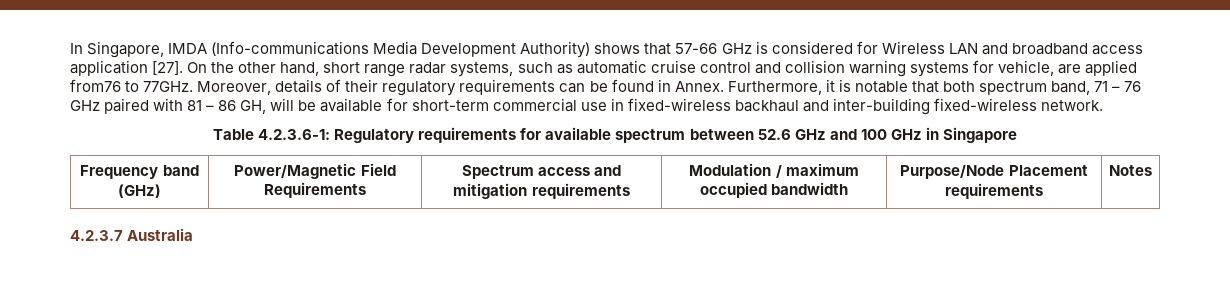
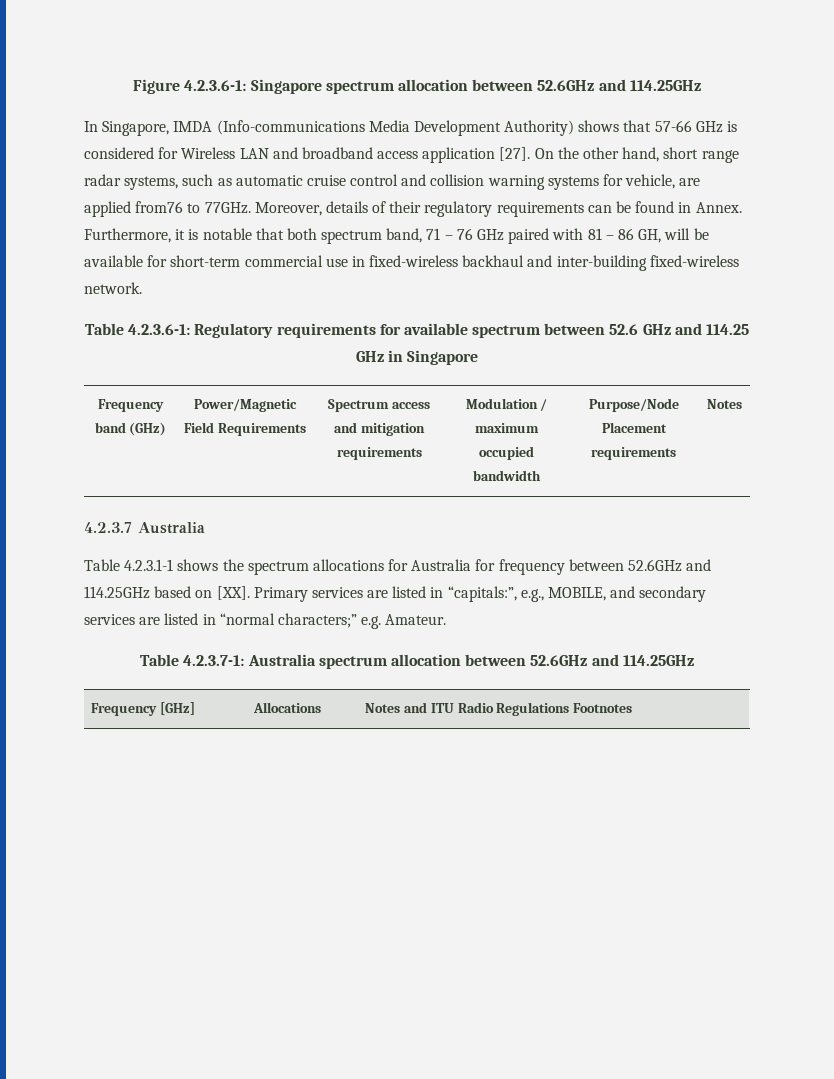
(70, 48) none -> [133,79,701,94] Figure 4.2.3.6-1: Singapore spectrum allocation between 52.6GHz and 114.25GHz //
[860,129,887,140] 100 -> [706,324,750,335] 114.25
(194, 234) none -> [84,559,712,575] [84,586,707,602] [84,613,447,629] [140,654,694,669] [91,702,196,716] [253,702,322,713] [365,702,633,716] // Table 4.2.3.1-1 shows the spectrum allocations for Australia for frequency between 52.6GHz and 114.25GHz based on [XX]. Primary services are listed in “capitals:”, e.g., MOBILE, and secondary services are listed in “normal characters;” e.g. Amateur. // Table 4.2.3.7-1: Australia spectrum allocation between 52.6GHz and 114.25GHz // Frequency [GHz] | Allocations | Notes and ITU Radio Regulations Footnotes

